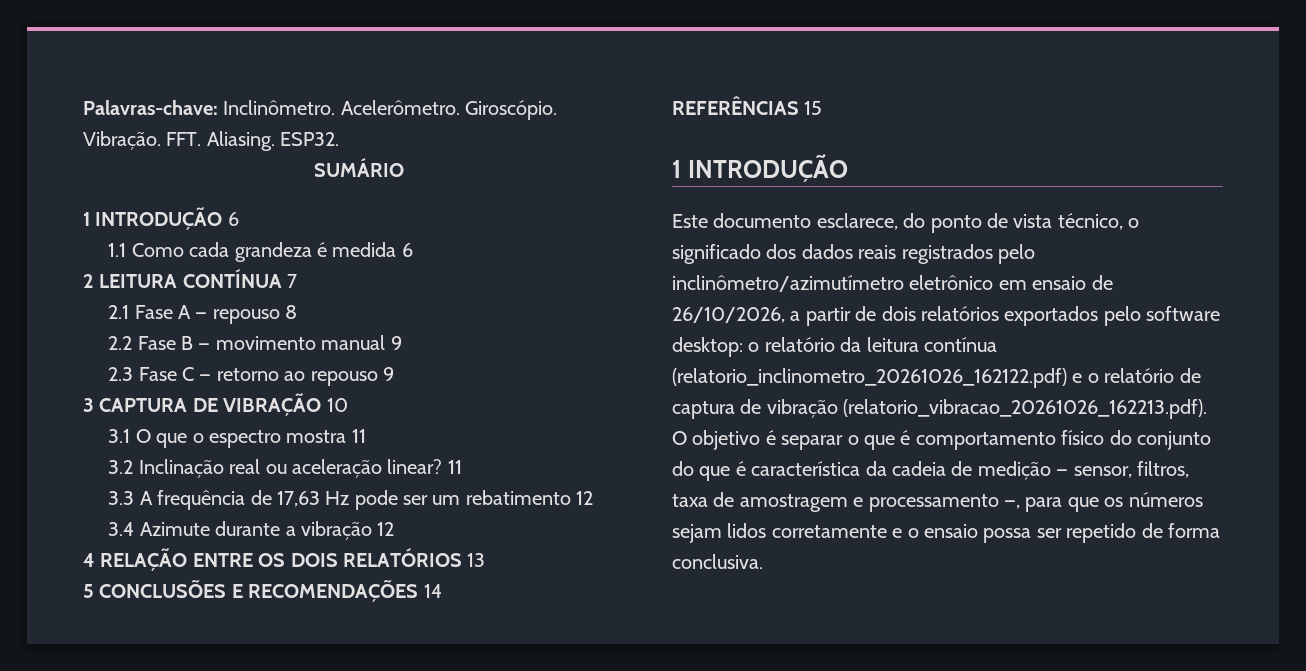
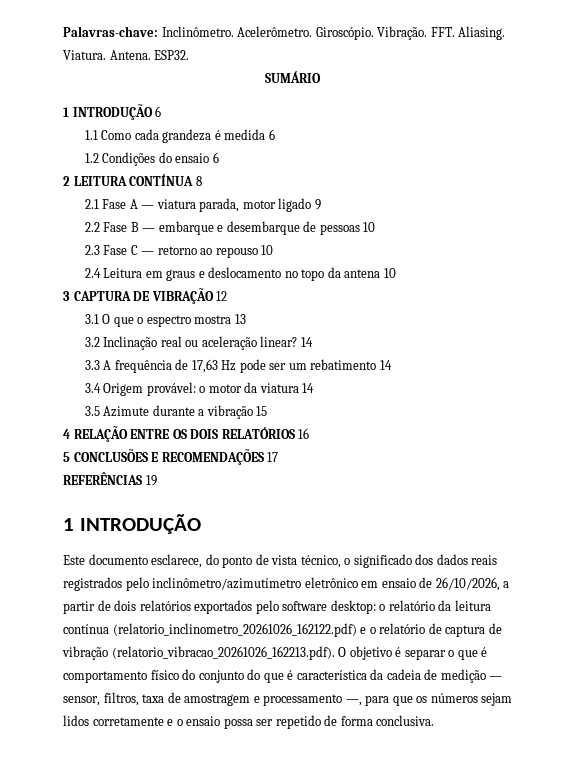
(275, 141) none -> [63,50,151,60] Viatura. Antena.
(413, 250) none -> [84,152,219,166] // 1.2 Condições do ensaio 6
[287,274,298,288] 7 -> [195,176,202,186] 8
[212,305,298,324] repouso 8 -> [156,198,321,212] viatura parada, motor ligado 9
[215,335,402,350] movimento manual 9 -> [158,221,376,235] embarque e desembarque de pessoas 10
[383,367,395,381] 9 -> [261,245,274,255] [84,267,396,281] 10 // 2.4 Leitura em graus e deslocamento no topo da antena 10
[326,398,348,412] 10 -> [216,291,228,301] 12
[351,429,366,443] 11 -> [234,314,246,324] 13
[447,460,462,474] 11 -> [300,337,313,347] 14
[576,491,594,505] 12 -> [379,360,392,370] 14
(135, 529) none -> [103,382,315,396] [84,406,100,416] Origem provável: o motor da viatura 14 // 3.5
[377,522,395,536] 12 -> [256,406,268,416] 15
[467,553,486,567] 13 -> [298,428,310,439] 16
[423,584,442,598] 14 -> [267,452,279,462] 17
[804,101,823,115] 15 -> [145,475,157,486] 19

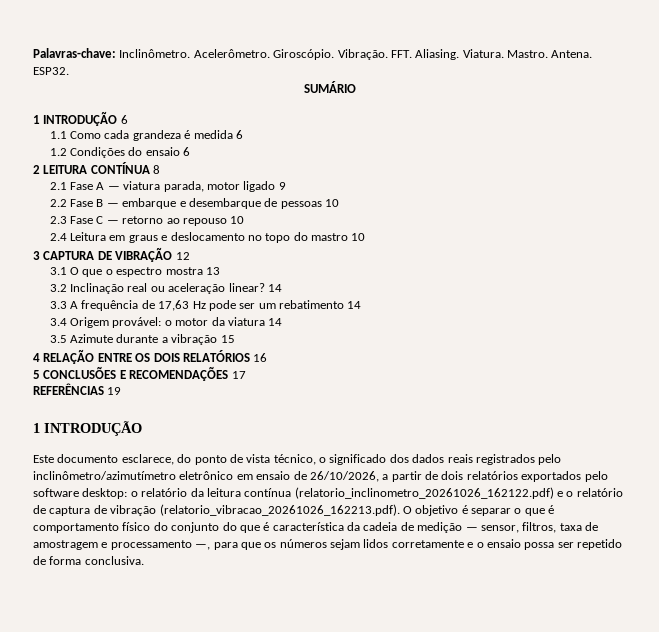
(106, 55) none -> [507,50,548,58] Mastro.
[327,267,381,278] da antena -> [293,232,349,241] do mastro

